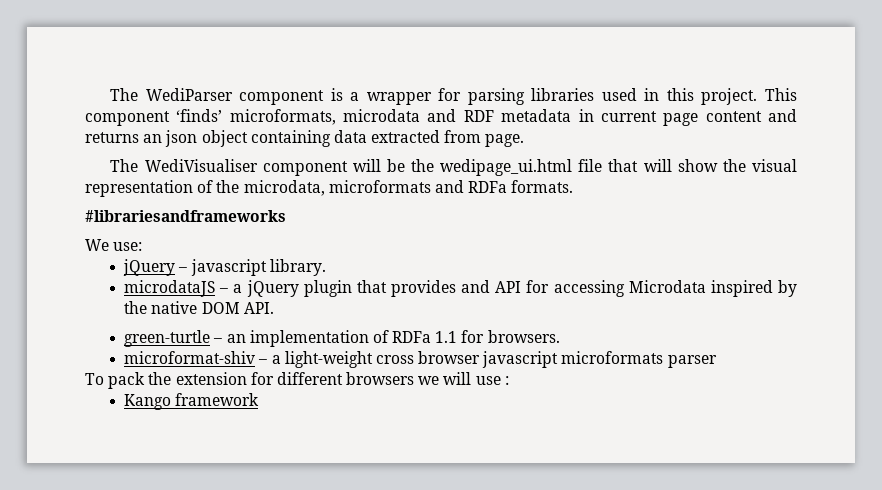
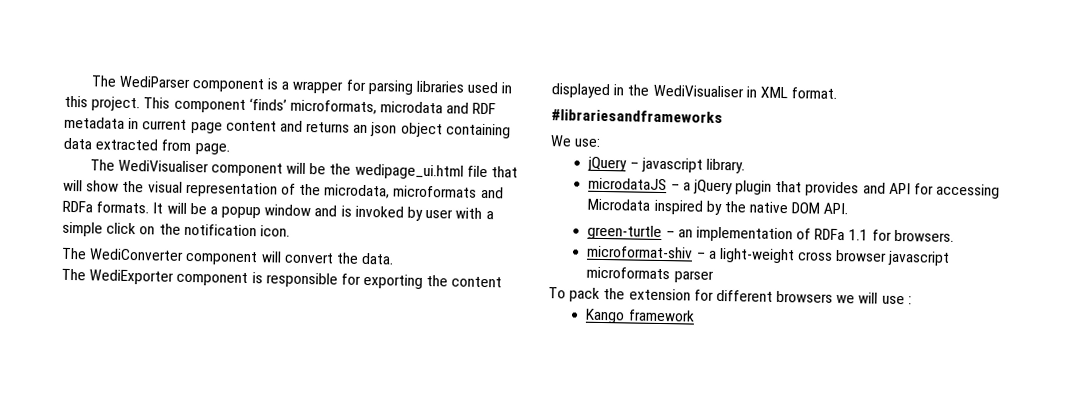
(574, 186) none -> [152,202,494,221] [62,221,290,237] [61,247,395,266] [61,268,503,289] [551,83,838,99] It will be a popup window and is invoked by user with a simple click on the notification icon. // The WediConverter component will convert the data. // The WediExporter component is responsible for exporting the content displayed in the WediVisualiser in XML format.

